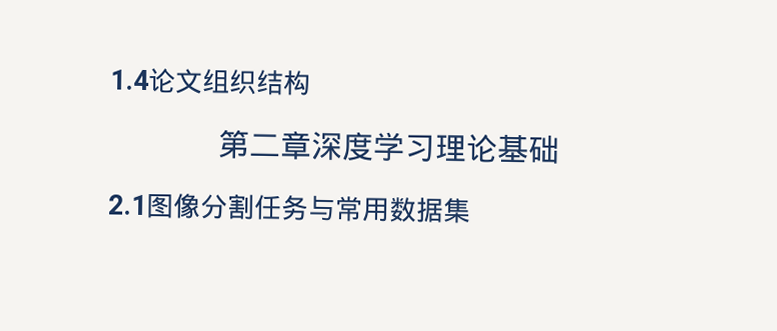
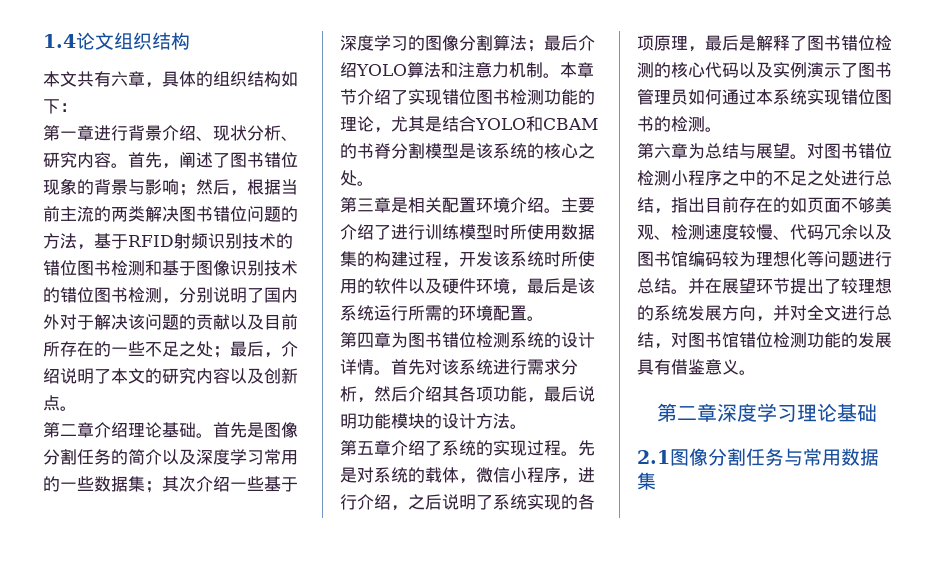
(311, 83) none -> [43,71,298,88] [43,99,77,114] [43,125,298,141] [43,152,298,169] [43,178,298,196] [43,206,298,222] [43,233,293,250] [43,260,298,276] [43,287,298,304] [43,314,298,330] [43,341,298,358] [43,368,298,384] [43,395,77,411] [43,422,298,438] [43,449,298,465] [43,476,298,493] [340,35,595,52] [340,62,594,78] [340,89,595,105] [340,116,598,133] [340,143,595,159] [340,170,374,186] [340,197,595,213] [340,224,595,240] [340,251,595,268] [340,278,595,295] [340,305,544,321] [340,332,595,348] [340,359,578,375] [340,386,595,403] [340,413,527,429] [340,440,595,456] [340,467,595,484] [340,494,595,511] [637,35,892,52] [637,62,892,78] [637,89,892,105] [637,116,722,132] [637,143,892,159] [637,170,892,186] [637,197,892,214] [637,224,892,240] [637,251,892,267] [637,278,892,294] [637,305,892,322] [637,332,892,349] [637,359,756,375] // 本文共有六章，具体的组织结构如下： // 第一章进行背景介绍、现状分析、研究内容。首先，阐述了图书错位现象的背景与影响；然后，根据当前主流的两类解决图书错位问题的方法，基于RFID射频识别技术的错位图书检测和基于图像识别技术的错位图书检测，分别说明了国内外对于解决该问题的贡献以及目前所存在的一些不足之处；最后，介绍说明了本文的研究内容以及创新点。 // 第二章介绍理论基础。首先是图像分割任务的简介以及深度学习常用的一些数据集；其次介绍一些基于深度学习的图像分割算法；最后介绍YOLO算法和注意力机制。本章节介绍了实现错位图书检测功能的理论，尤其是结合YOLO和CBAM的书脊分割模型是该系统的核心之处。 // 第三章是相关配置环境介绍。主要介绍了进行训练模型时所使用数据集的构建过程，开发该系统时所使用的软件以及硬件环境，最后是该系统运行所需的环境配置。 // 第四章为图书错位检测系统的设计详情。首先对该系统进行需求分析，然后介绍其各项功能，最后说明功能模块的设计方法。 // 第五章介绍了系统的实现过程。先是对系统的载体，微信小程序，进行介绍，之后说明了系统实现的各项原理，最后是解释了图书错位检测的核心代码以及实例演示了图书管理员如何通过本系统实现错位图书的检测。 // 第六章为总结与展望。对图书错位检测小程序之中的不足之处进行总结，指出目前存在的如页面不够美观、检测速度较慢、代码冗余以及图书馆编码较为理想化等问题进行总结。并在展望环节提出了较理想的系统发展方向，并对全文进行总结，对图书馆错位检测功能的发展具有借鉴意义。

